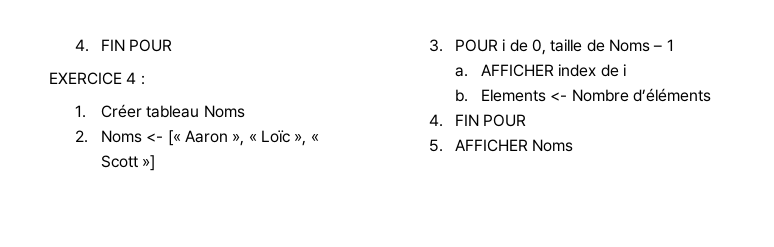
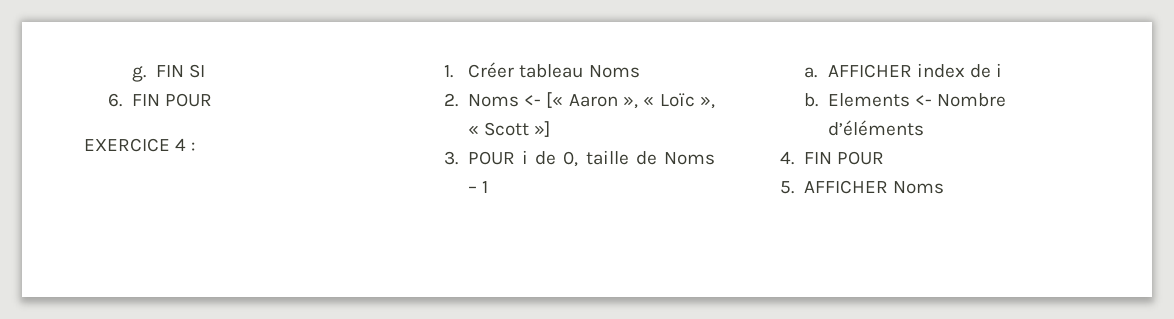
[75,39,90,52] 4. -> [131,64,205,82] [107,93,122,107] g. FIN SI // 6.

